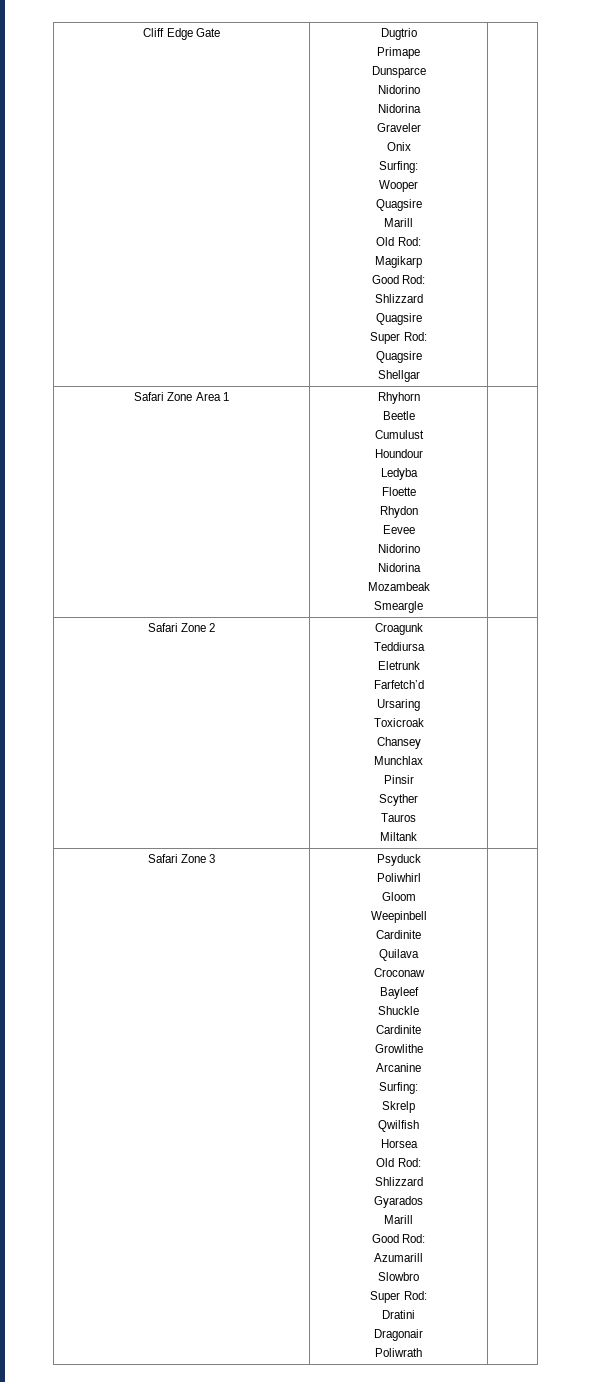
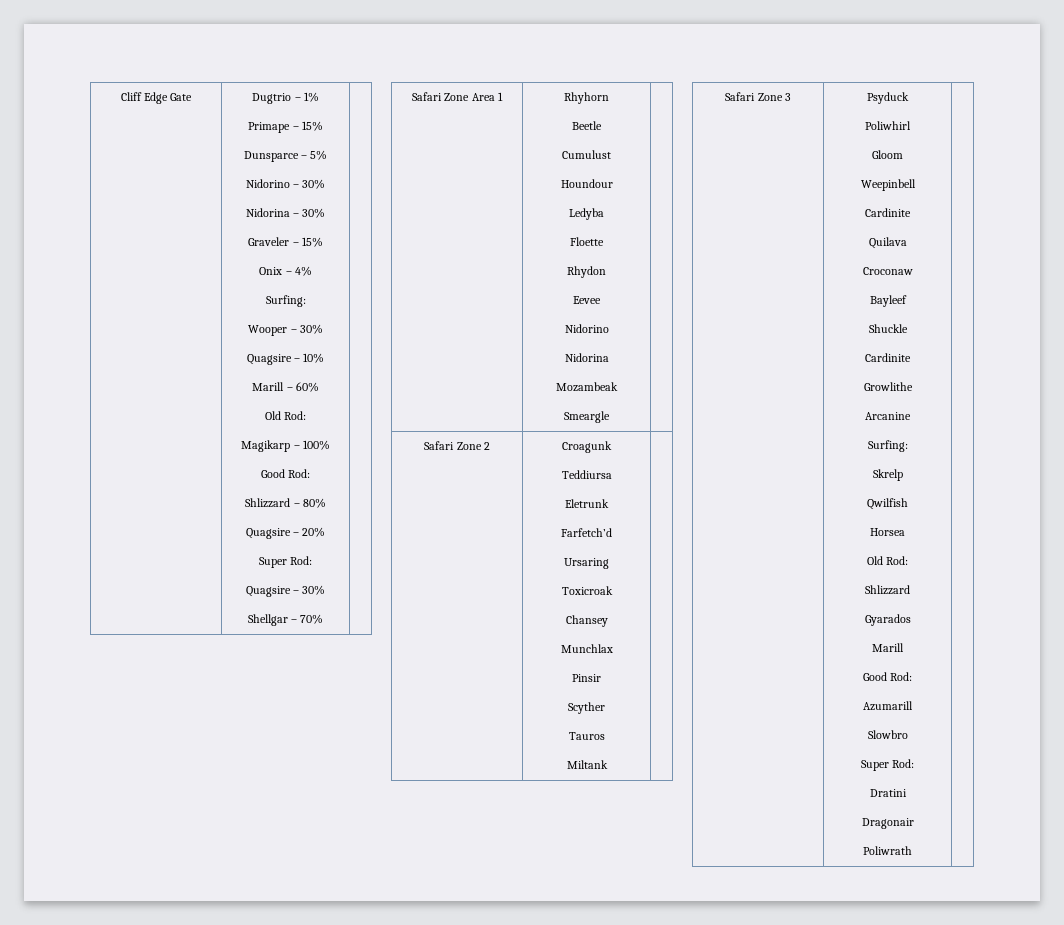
(417, 34) none -> [294,92,319,102] – 1%
(420, 53) none -> [292,121,323,131] – 15%
[377,85,420,94] [377,104,421,113] // Nidorino // Nidorina -> [301,150,328,160] [245,179,326,189] [245,208,326,218] – 5% // Nidorino – 30% // Nidorina – 30%
(421, 127) none -> [292,237,323,247] – 15%
(411, 146) none -> [285,266,312,276] – 4%
[375,199,422,211] [384,218,413,227] // Quagsire // Marill -> [290,324,323,334] [246,353,325,365] [252,382,319,392] – 30% // Quagsire – 10% // Marill – 60%
(422, 262) none -> [293,440,330,450] – 100%
[375,313,422,325] // Quagsire -> [293,498,326,508] [245,527,326,539] – 80% // Quagsire – 20%
(422, 357) none -> [293,585,326,595] – 30%
(420, 376) none -> [291,614,324,624] – 70%

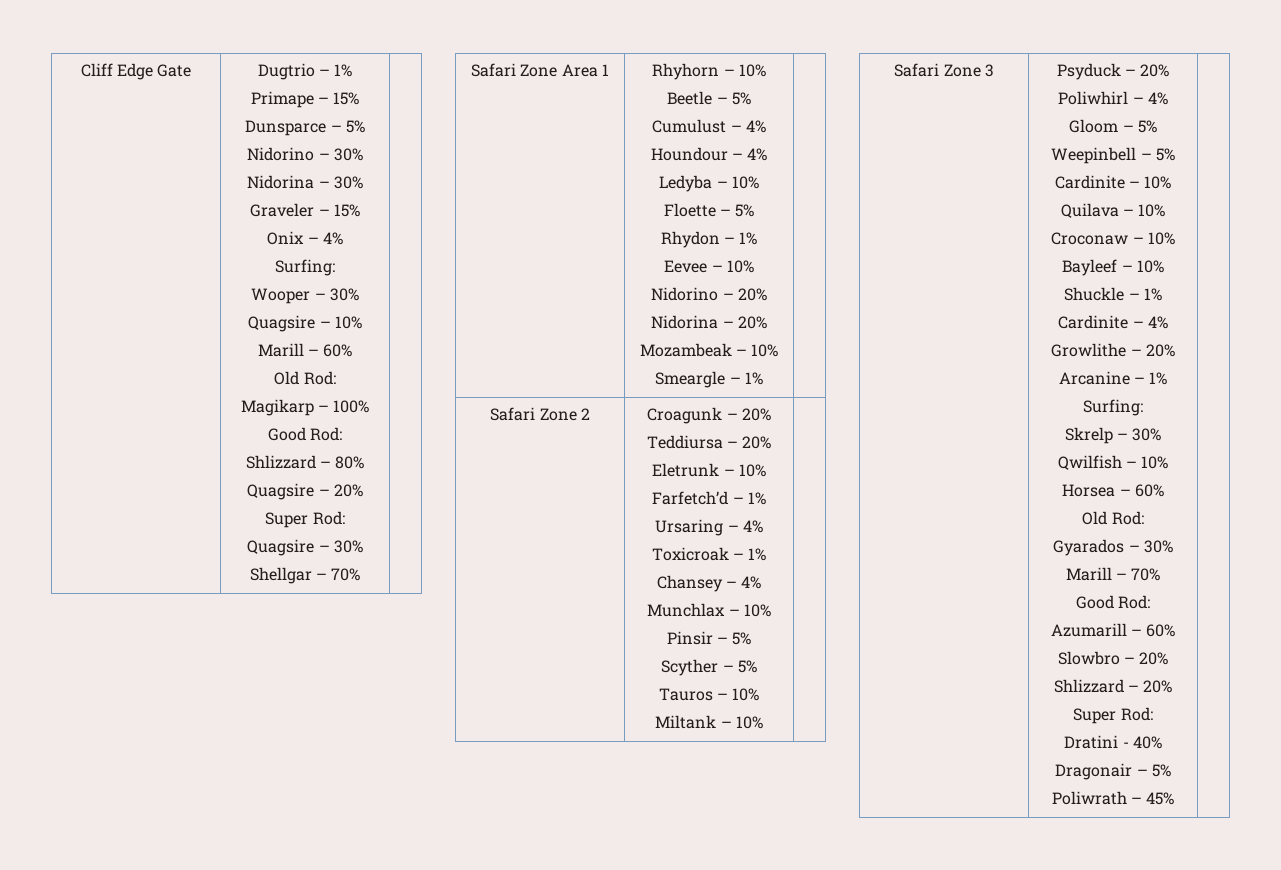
(609, 98) none -> [723,64,766,77] – 10%
(602, 125) none -> [716,92,751,105] – 5%
(611, 154) none -> [730,120,766,133] – 4%
(613, 183) none -> [732,148,768,161] – 4%
(604, 214) none -> [716,176,759,189] – 10%
(604, 241) none -> [720,204,755,217] – 5%
(606, 272) none -> [724,232,758,245] – 1%
[564,324,609,333] [564,353,609,362] // Nidorino // Nidorina -> [711,260,754,273] [651,287,767,301] [651,315,767,329] – 10% // Nidorino – 20% // Nidorina – 20%
(618, 387) none -> [736,344,779,357] – 10%
(610, 417) none -> [729,372,763,385] – 1%
(612, 447) none -> [726,408,771,421] – 20%
(612, 474) none -> [727,436,772,449] – 20%
(609, 503) none -> [723,464,766,477] – 10%
(612, 532) none -> [732,492,766,505] – 1%
(609, 563) none -> [727,520,763,533] – 4%
(613, 590) none -> [733,548,767,561] – 1%
(608, 621) none -> [726,576,762,589] – 4%
(613, 648) none -> [728,604,771,617] – 10%
(601, 678) none -> [717,632,752,645] – 5%
(605, 708) none -> [722,660,757,673] – 5%
(605, 736) none -> [717,688,760,701] – 10%
(608, 764) none -> [720,716,763,729] – 10%
(909, 98) none -> [1125,64,1170,77] – 20%
(911, 125) none -> [1132,92,1168,105] – 4%
(903, 154) none -> [1122,120,1157,133] – 5%
[865,208,911,217] // Cardinite -> [1140,148,1175,161] [1054,175,1172,189] – 5% // Cardinite – 10%
(907, 243) none -> [1123,204,1166,217] – 10%
(913, 271) none -> [1132,232,1175,245] – 10%
(907, 301) none -> [1121,260,1164,273] – 10%
[865,353,911,362] // Cardinite -> [1128,288,1162,301] [1058,315,1168,329] – 1% // Cardinite – 4%
(913, 386) none -> [1130,344,1175,357] – 20%
(911, 416) none -> [1134,372,1168,385] – 1%
(903, 475) none -> [1117,428,1162,441] – 30%
(908, 504) none -> [1126,456,1169,469] – 10%
[866,556,909,565] [865,585,910,595] // Old Rod: // Shlizzard -> [1119,484,1164,497] [1082,511,1144,525] – 60% // Old Rod:
[872,643,904,652] // Marill -> [1128,540,1173,553] [1065,567,1161,581] – 30% // Marill – 70%
(913, 706) none -> [1131,624,1176,637] – 60%
(908, 734) none -> [1124,652,1169,665] [1053,679,1173,693] – 20% // Shlizzard – 20%
(907, 793) none -> [1122,736,1162,749] - 40%
(914, 823) none -> [1136,764,1171,777] – 5%
(912, 850) none -> [1131,792,1175,805] – 45%

